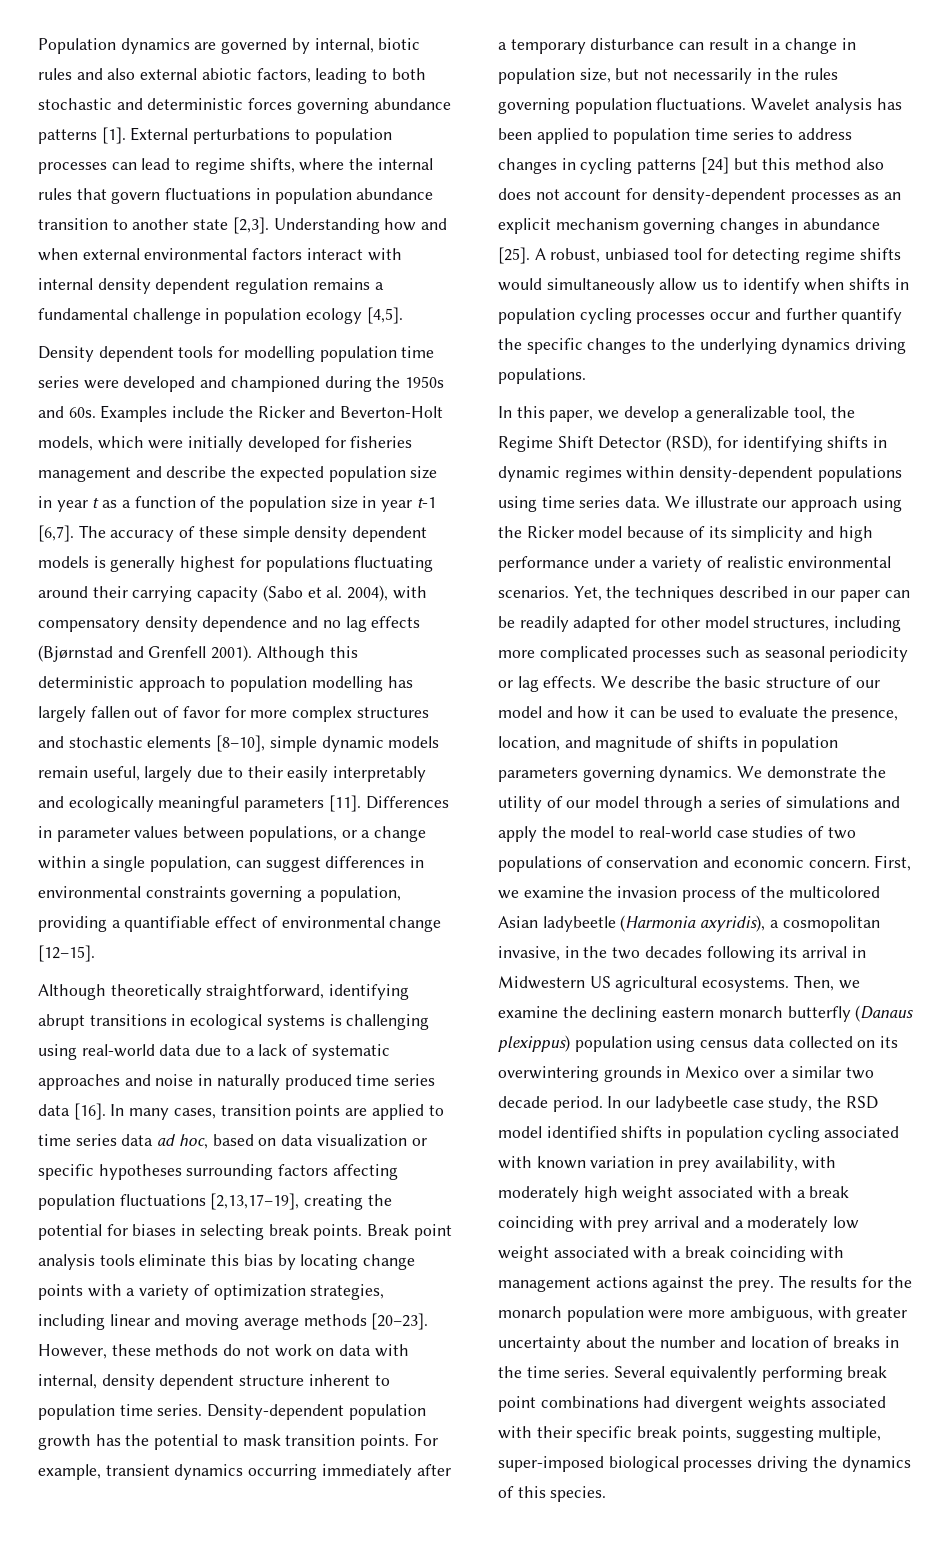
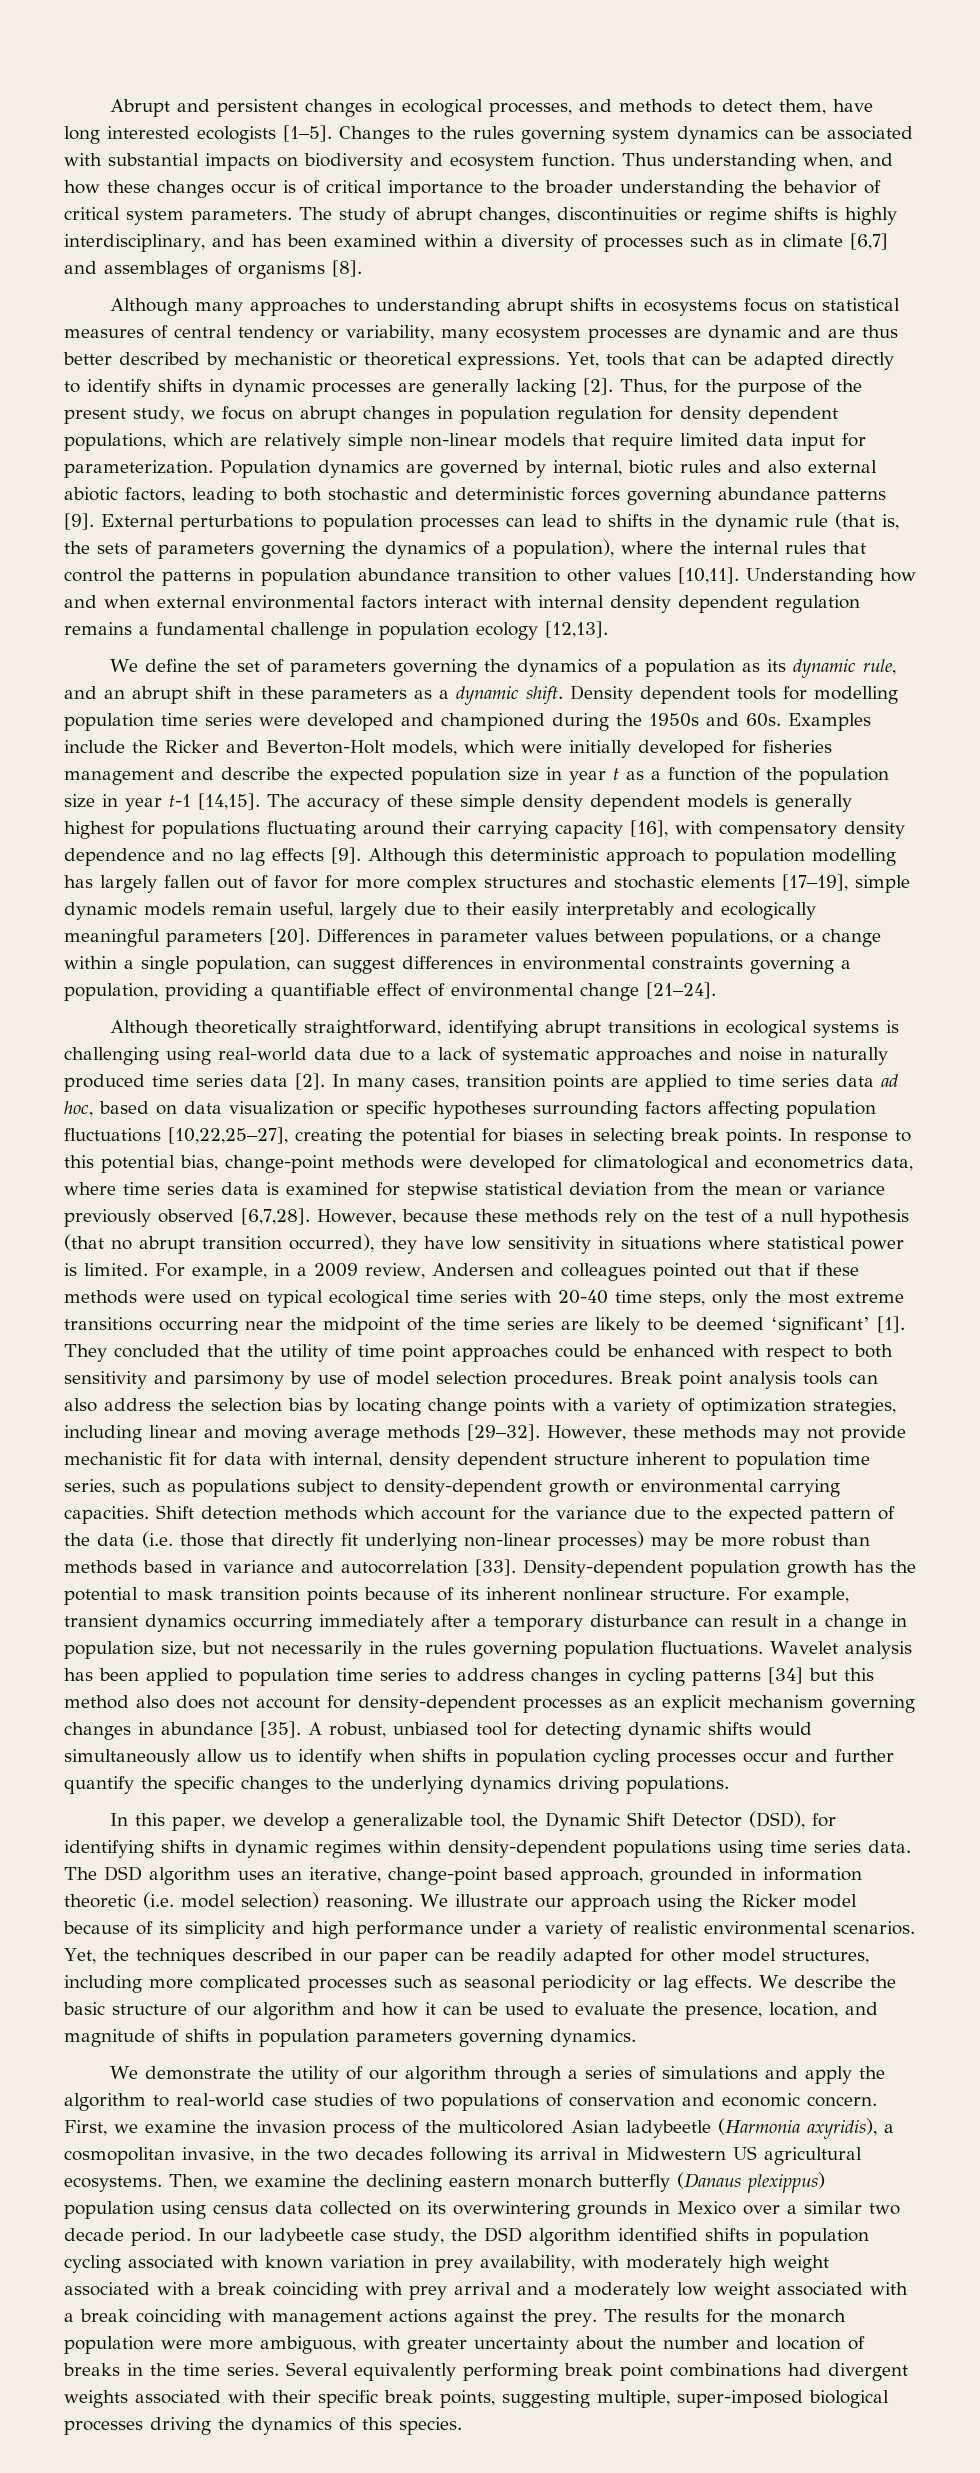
(38, 46) none -> [110,99,874,117] [64,125,913,144] [64,153,893,171] [64,180,881,198] [64,207,897,225] [64,233,888,252] [64,260,362,279] [110,298,901,316] [64,325,898,343] [63,352,894,370] [64,378,862,397] [64,406,838,424] [64,433,866,451] [64,460,213,478] Abrupt and persistent changes in ecological processes, and methods to detect them, have long interested ecologists [1–5]. Changes to the rules governing system dynamics can be associated with substantial impacts on biodiversity and ecosystem function. Thus understanding when, and how these changes occur is of critical importance to the broader understanding the behavior of critical system parameters. The study of abrupt changes, discontinuities or regime shifts is highly interdisciplinary, and has been examined within a diversity of processes such as in climate [6,7] and assemblages of organisms [8]. // Although many approaches to understanding abrupt shifts in ecosystems focus on statistical measures of central tendency or variability, many ecosystem processes are dynamic and are thus better described by mechanistic or theoretical expressions. Yet, tools that can be adapted directly to identify shifts in dynamic processes are generally lacking [2]. Thus, for the purpose of the present study, we focus on abrupt changes in population regulation for density dependent populations, which are relatively simple non-linear models that require limited data input for parameterization.
[101,127,126,144] [1]. -> [64,513,94,530] [9].
[194,158,295,174] regime shifts, -> [608,512,899,532] [64,539,614,559] shifts in the dynamic rule (that is, the sets of parameters governing the dynamics of a population),
[111,188,252,204] govern fluctuations -> [64,568,231,586] control the patterns
[132,217,269,234] another state [2,3]. -> [567,567,739,584] other values [10,11].
[366,307,403,324] [4,5]. // -> [545,621,608,638] [110,659,897,678] [64,686,563,705] [12,13]. // We define the set of parameters governing the dynamics of a population as its dynamic rule, and an abrupt shift in these parameters as a dynamic shift.
[38,525,74,542] [6,7]. -> [198,793,260,810] [14,15].
[262,585,389,602] (Sabo et al. 2004), -> [630,820,668,837] [16],
[38,645,253,662] (Bjørnstad and Grenfell 2001). -> [331,847,361,864] [9].
[216,735,266,752] [8–10], -> [782,874,848,891] [17–19],
[328,795,361,812] [11]. -> [269,928,310,945] [20].
[38,945,95,962] [12–15]. -> [646,982,716,999] [21–24].
[73,1103,106,1120] [16]. -> [295,1073,325,1090] [2].
[210,1193,300,1210] [2,13,17–19], -> [168,1127,288,1144] [10,22,25–27],
[367,1224,452,1240] [38,1254,240,1270] Break point analysis tools eliminate this -> [789,1128,911,1146] [64,1155,913,1173] [64,1182,885,1200] [64,1208,909,1227] [64,1234,904,1254] [64,1263,859,1281] [64,1290,904,1308] [64,1316,905,1335] [64,1344,893,1362] [64,1371,878,1389] [64,1398,282,1412] In response to this potential bias, change-point methods were developed for climatological and econometrics data, where time series data is examined for stepwise statistical deviation from the mean or variance previously observed [6,7,28]. However, because these methods rely on the test of a null hypothesis (that no abrupt transition occurred), they have low sensitivity in situations where statistical power is limited. For example, in a 2009 review, Andersen and colleagues pointed out that if these methods were used on typical ecological time series with 20-40 time steps, only the most extreme transitions occurring near the midpoint of the time series are likely to be deemed ‘significant’ [1]. They concluded that the utility of time point approaches could be enhanced with respect to both sensitivity and parsimony by use of model selection procedures. Break point analysis tools can also address the selection
[371,1313,429,1330] [20–23]. -> [467,1424,540,1441] [29–32].
[223,1344,335,1357] do not work on -> [762,1425,906,1443] [64,1452,217,1466] may not provide mechanistic fit for
[157,1404,203,1416] series. -> [64,1479,840,1497] [64,1505,895,1524] [64,1531,870,1551] [64,1559,516,1576] series, such as populations subject to density-dependent growth or environmental carrying capacities. Shift detection methods which account for the variance due to the expected pattern of the data (i.e. those that directly fit underlying non-linear processes) may be more robust than methods based in variance and autocorrelation [33].
[360,1434,410,1450] points. -> [307,1587,730,1605] points because of its inherent nonlinear structure.
[700,157,729,174] [24] -> [768,1667,803,1684] [34]
[498,247,530,264] [25]. -> [260,1721,301,1738] [35].
[805,248,856,264] regime -> [628,1722,701,1740] dynamic
[498,436,553,452] Regime -> [545,1812,621,1831] Dynamic
[666,435,713,452] (RSD), -> [749,1811,806,1829] (DSD),
(661, 502) none -> [64,1866,862,1885] [64,1892,413,1912] The DSD algorithm uses an iterative, change-point based approach, grounded in information theoretic (i.e. model selection) reasoning.
[498,706,542,718] model -> [253,2002,335,2020] algorithm
(733, 774) none -> (636, 2038) //
[595,796,640,808] model -> [405,2066,488,2084] algorithm
[570,826,615,838] model -> [64,2093,146,2111] algorithm
[845,1096,878,1109] [498,1126,542,1138] RSD model -> [483,2227,611,2246] DSD algorithm

